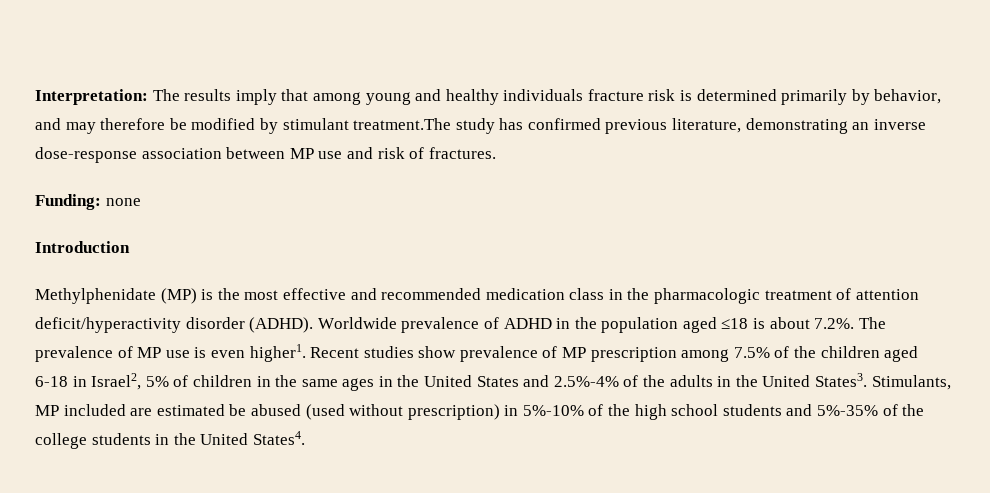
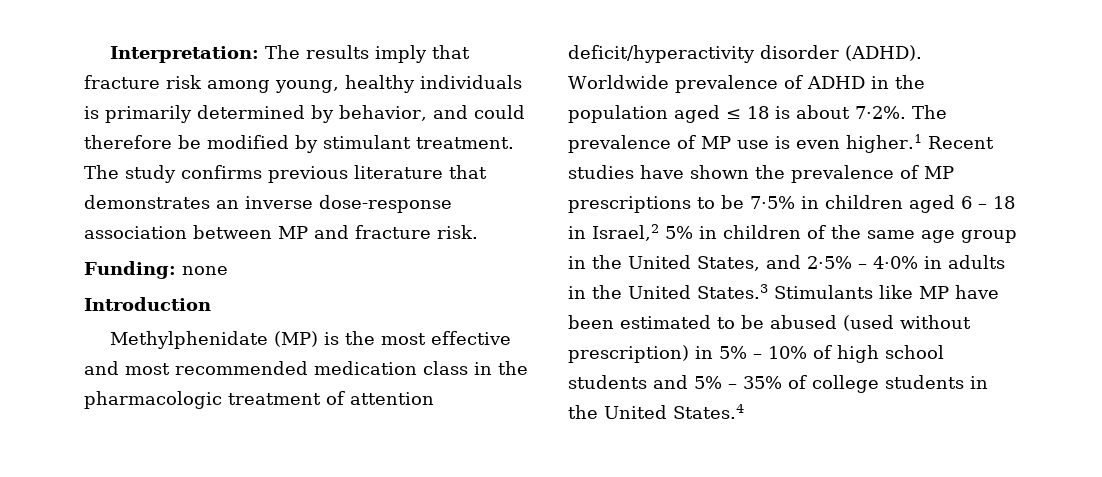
[312,89,848,105] among young and healthy individuals fracture risk is determined primarily -> [84,75,522,93] [84,105,305,123] fracture risk among young, healthy individuals is primarily determined
[65,122,96,134] may -> [473,105,525,119] could
[353,118,848,134] treatment.The study has confirmed previous literature, demonstrating -> [416,137,514,149] [84,165,487,183] [84,195,210,209] treatment. The study confirms previous literature that demonstrates
[318,147,496,159] use and risk of fractures. -> [314,225,478,239] and fracture risk.
(377, 294) none -> [125,363,170,375] most
[721,318,749,329] ≤18 -> [726,106,769,119] ≤ 18
[814,318,855,329] 7.2%. -> [855,106,906,119] 7·2%.
[249,344,306,362] higher1. -> [846,134,922,153] higher.1
[418,346,919,362] [35,373,951,391] [35,404,225,416] show prevalence of MP prescription among 7.5% of the children aged 6-18 in Israel2, 5% of children in the same ages in the United States and 2.5%-4% of the adults in the United States3. Stimulants, MP included are estimated -> [640,165,954,183] [568,195,1015,213] [568,224,1017,243] [568,255,1005,271] [568,284,999,299] [568,315,735,329] have shown the prevalence of MP prescriptions to be 7·5% in children aged 6 – 18 in Israel,2 5% in children of the same age group in the United States, and 2·5% – 4·0% in adults in the United States.3 Stimulants like MP have been estimated to
[522,404,925,420] 5%-10% of the high school students and 5%-35% of the -> [719,345,944,363] [568,375,807,389] 5% – 10% of high school students and 5% – 35% of
[252,431,305,445] States4. -> [673,404,744,419] States.4

